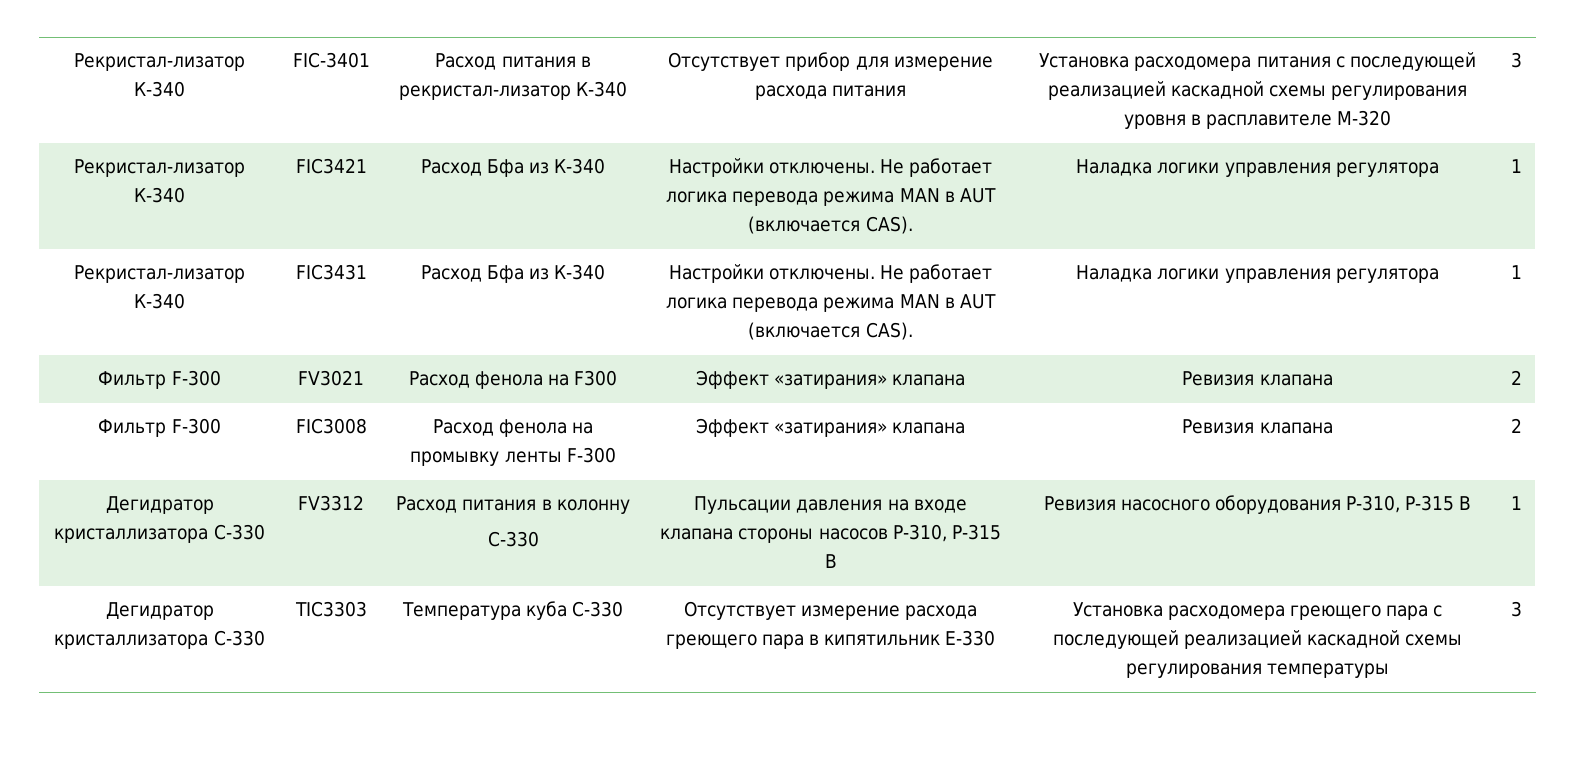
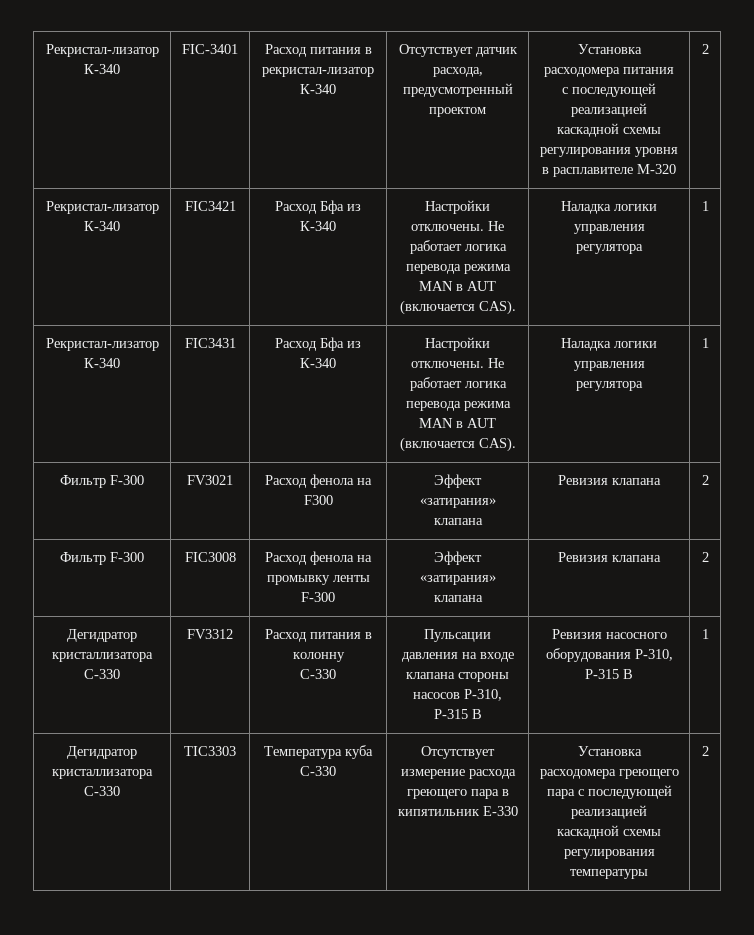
[785,52,993,71] [754,85,907,100] прибор для измерение расхода питания -> [475,47,518,57] [432,67,483,77] [402,83,513,97] [429,107,487,117] датчик расхода, предусмотренный проектом
[1511,52,1522,68] 3 -> [701,44,709,54] 2
[1511,601,1522,617] 3 -> [701,746,709,756] 2

